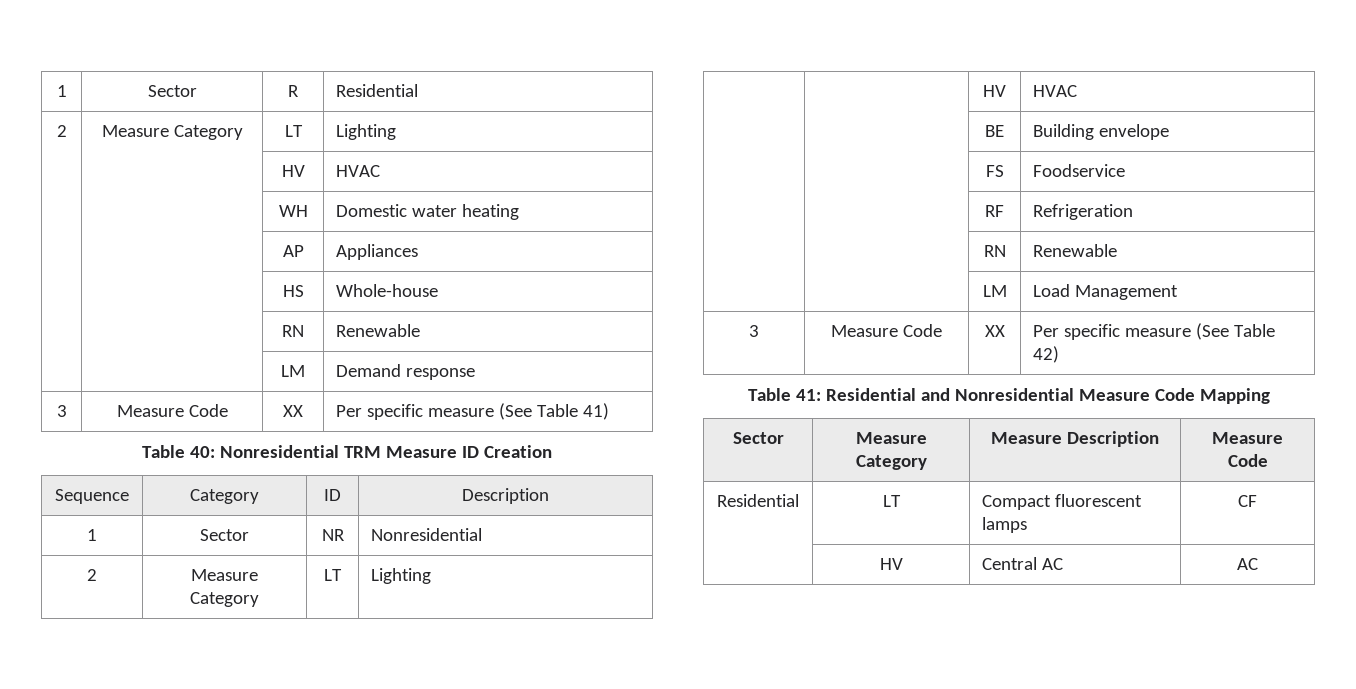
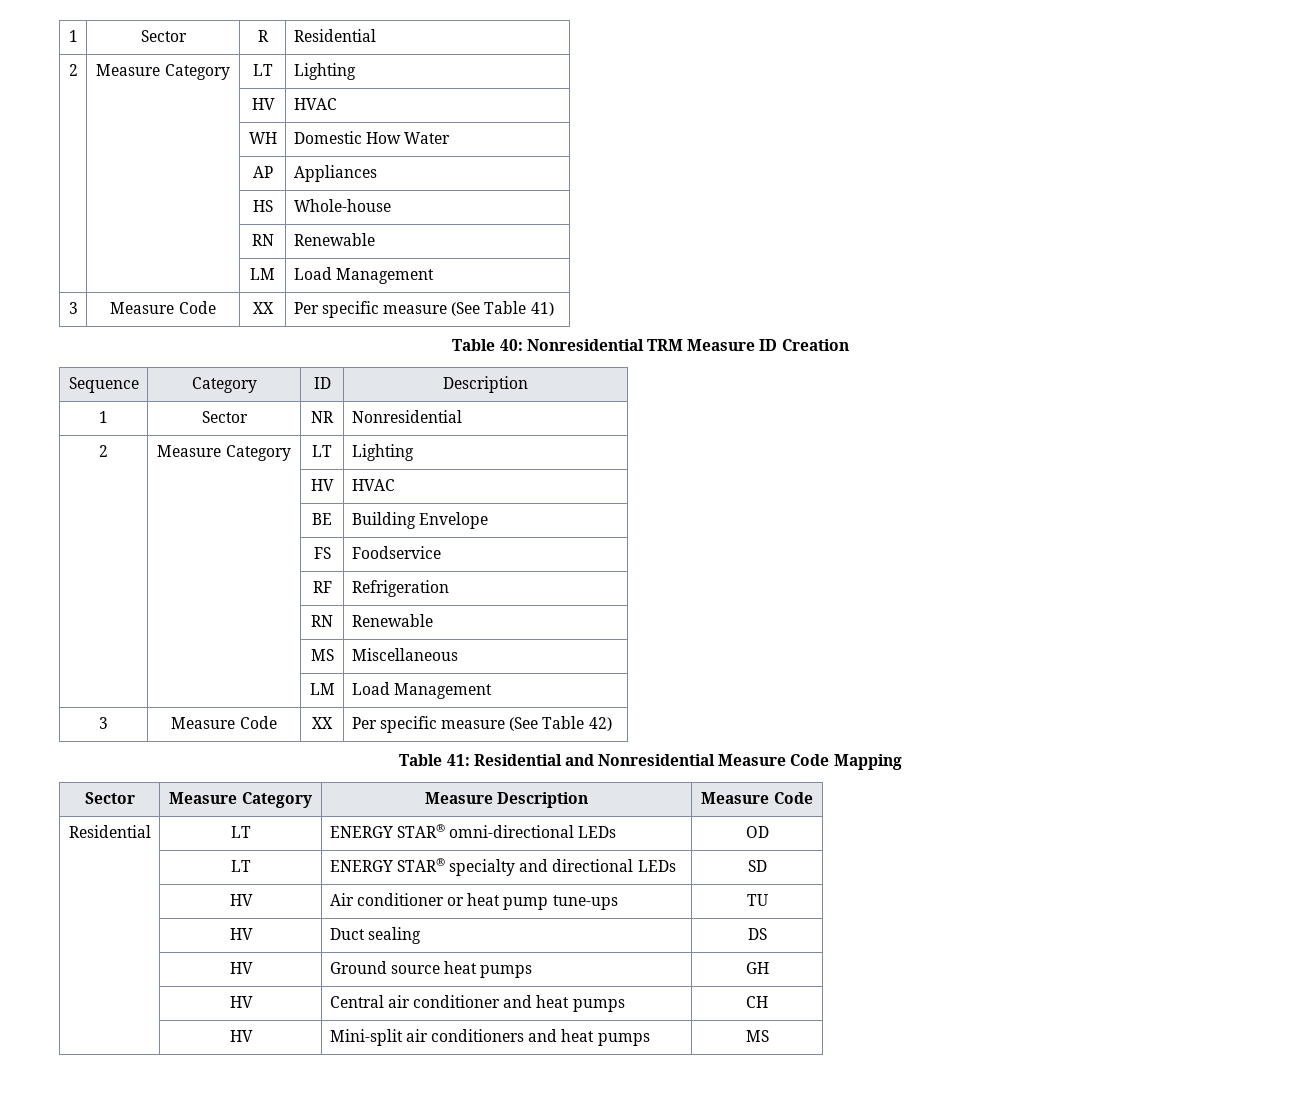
[412,204,520,220] water heating -> [365,132,451,144] How Water
[336,364,476,380] Demand response -> [293,267,434,284] Load Management
[1099,124,1170,140] envelope -> [418,512,488,529] Envelope
(1118, 250) none -> [310,649,334,661] [351,648,458,661] // | | MS | Miscellaneous
[982,494,1143,510] [982,517,1028,533] [1238,495,1257,507] [879,558,903,570] [982,557,1064,570] [1237,558,1258,570] Compact fluorescent lamps | CF // | HV | Central AC | AC -> [329,824,617,838] [745,826,769,838] [230,860,251,872] [329,858,676,876] [747,860,767,872] [229,894,253,906] [329,893,618,910] [746,894,768,906] [229,928,253,940] [329,927,421,944] [747,928,767,940] [229,962,253,974] [329,961,533,978] [745,962,769,974] [229,996,253,1008] [329,995,625,1012] [746,996,768,1008] [229,1030,253,1042] [329,1029,650,1046] [745,1030,769,1042] ENERGY STAR® omni-directional LEDs | OD // | LT | ENERGY STAR® specialty and directional LEDs | SD // | HV | Air conditioner or heat pump tune-ups | TU // | HV | Duct sealing | DS // | HV | Ground source heat pumps | GH // | HV | Central air conditioner and heat pumps | CH // | HV | Mini-split air conditioners and heat pumps | MS

